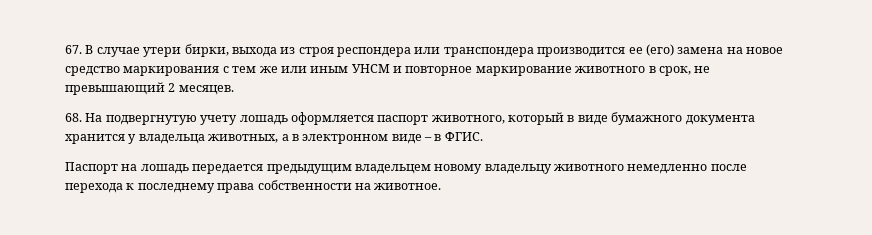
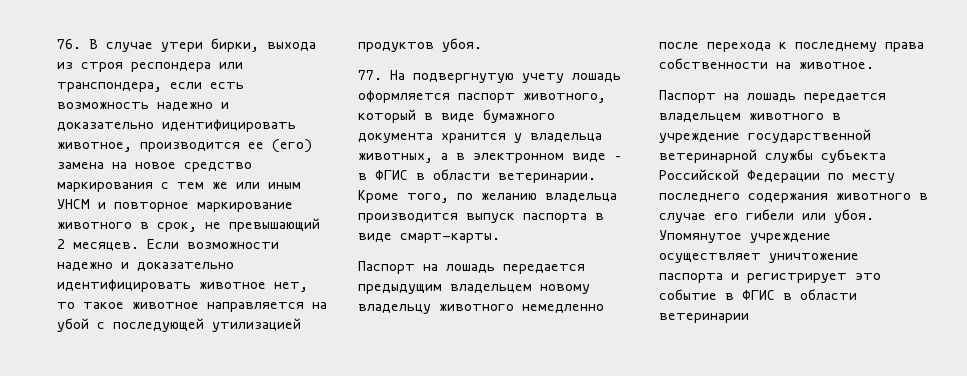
[65,45,82,54] 67. -> [57,39,81,49] 76.
[443,47,534,57] транспондера -> [57,82,244,92] [57,102,229,111] [57,119,296,132] [57,142,132,152] транспондера, если есть возможность надежно и доказательно идентифицировать животное,
[65,113,82,122] // 68. -> [147,239,279,250] [57,262,234,271] [57,279,308,292] [57,302,327,312] [57,318,301,332] [358,38,482,52] [358,70,382,80] Если возможности надежно и доказательно идентифицировать животное нет, то такое животное направляется на убой с последующей утилизацией продуктов убоя. // 77.
[444,132,483,141] ФГИС. -> [375,169,596,183] [358,190,617,203] [358,213,604,223] [358,233,500,243] ФГИС в области ветеринарии. Кроме того, по желанию владельца производится выпуск паспорта в виде смарт-карты.
(442, 186) none -> [659,90,886,103] [659,113,841,122] [659,129,871,143] [659,149,886,163] [659,169,895,183] [659,193,928,203] [659,209,874,223] [659,230,831,243] [659,253,859,263] [659,273,881,283] [659,289,857,301] [659,313,749,323] // Паспорт на лошадь передается владельцем животного в учреждение государственной ветеринарной службы субъекта Российской Федерации по месту последнего содержания животного в случае его гибели или убоя. Упомянутое учреждение осуществляет уничтожение паспорта и регистрирует это событие в ФГИС в области ветеринарии

